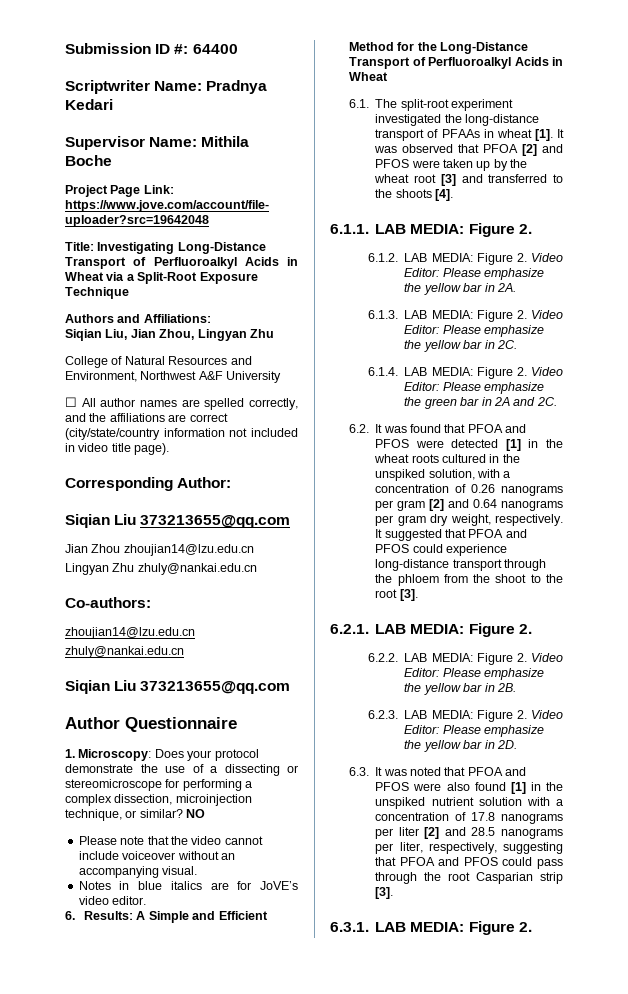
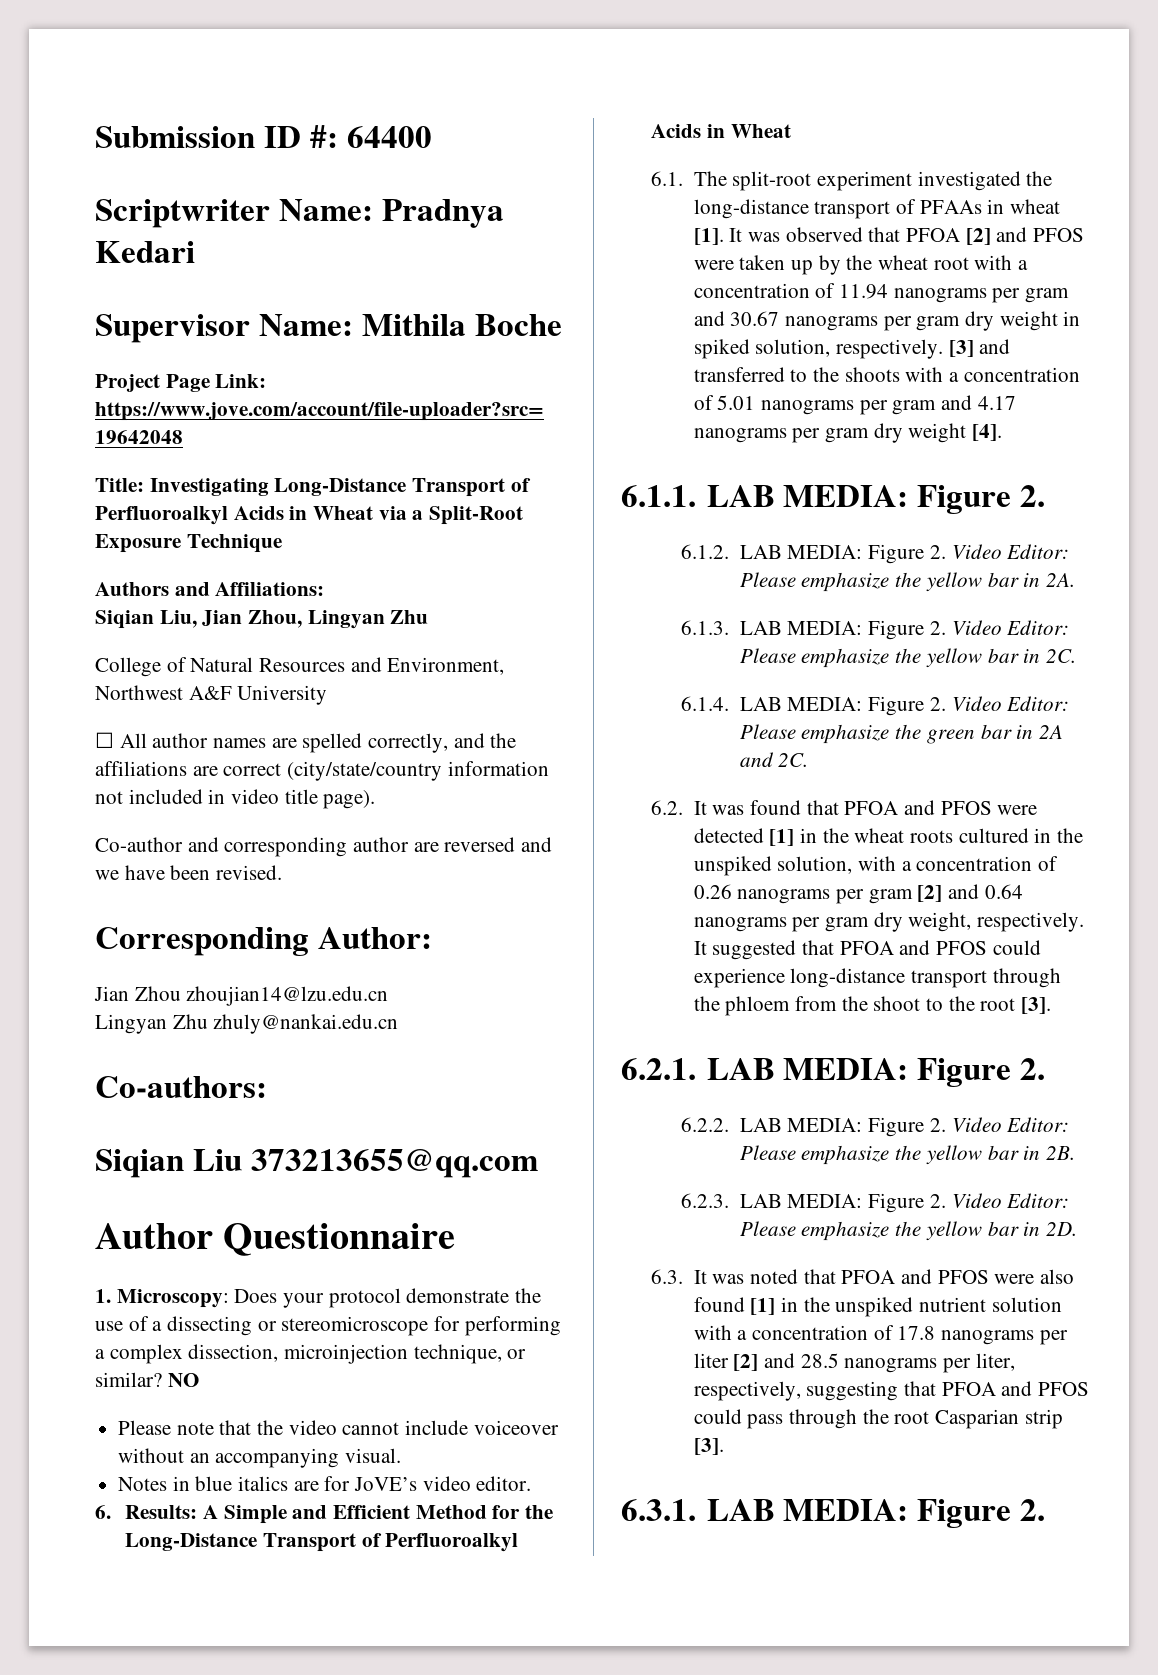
(170, 449) none -> [95,837,553,857] [95,865,283,880] // Co-author and corresponding author are reversed and we have been revised.
[65,514,291,528] // Siqian Liu 373213655@qq.com -> (432, 938) none
[65,627,195,639] [65,646,184,658] // zhoujian14@lzu.edu.cn // zhuly@nankai.edu.cn -> (267, 1087) none
(437, 178) none -> [974,255,1029,270] [693,283,1070,303] [693,311,1081,331] [693,339,943,359] with a concentration of 11.94 nanograms per gram and 30.67 nanograms per gram dry weight in spiked solution, respectively.
(432, 193) none -> [905,367,1080,382] [693,395,1016,415] [693,423,967,443] with a concentration of 5.01 nanograms per gram and 4.17 nanograms per gram dry weight

